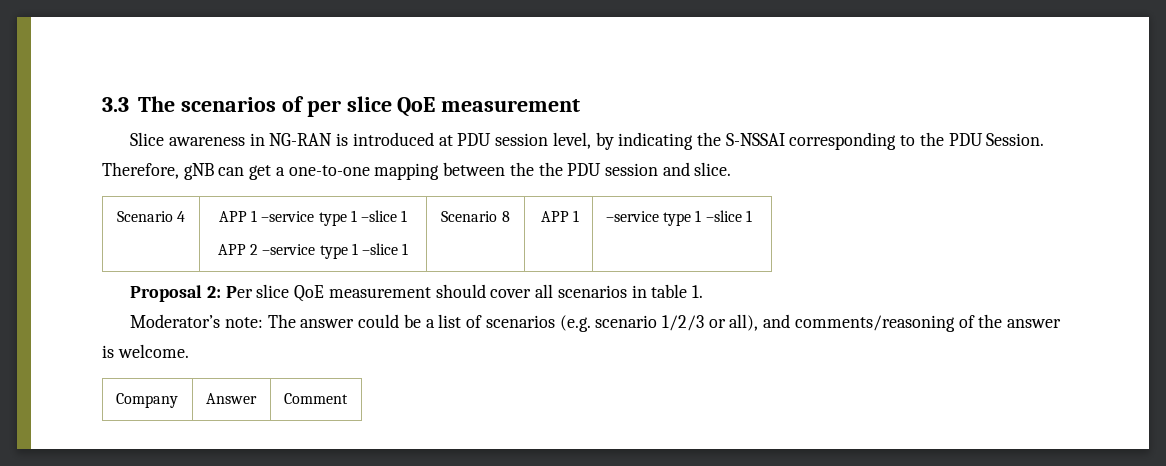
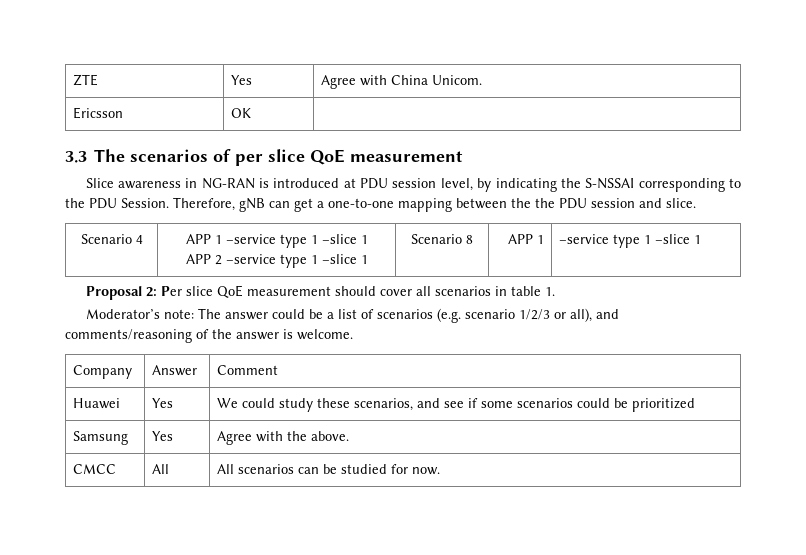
(102, 104) none -> [73,74,99,86] [231,75,253,85] [321,75,483,89] [73,107,124,119] [231,108,252,118] ZTE | Yes | Agree with China Unicom. // Ericsson | OK | //
(348, 398) none -> [73,398,121,409] [152,398,174,408] [217,398,696,412] [73,431,129,445] [152,431,174,441] [217,431,350,445] [73,464,117,474] [152,464,170,474] [217,464,441,475] // Huawei | Yes | We could study these scenarios, and see if some scenarios could be prioritized // Samsung | Yes | Agree with the above. // CMCC | All | All scenarios can be studied for now.

